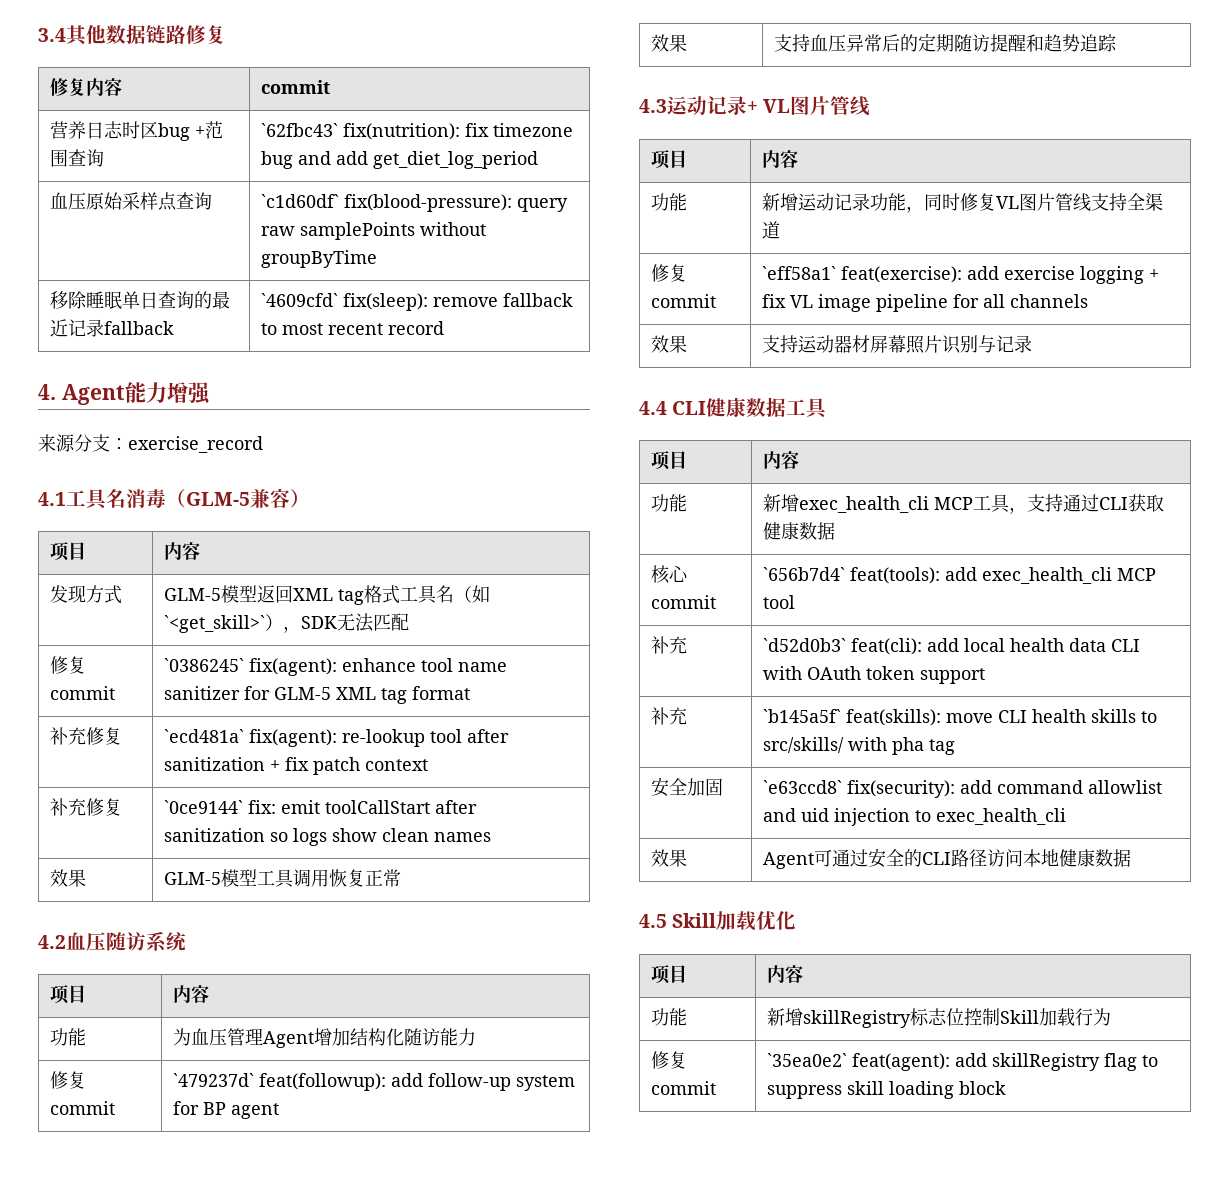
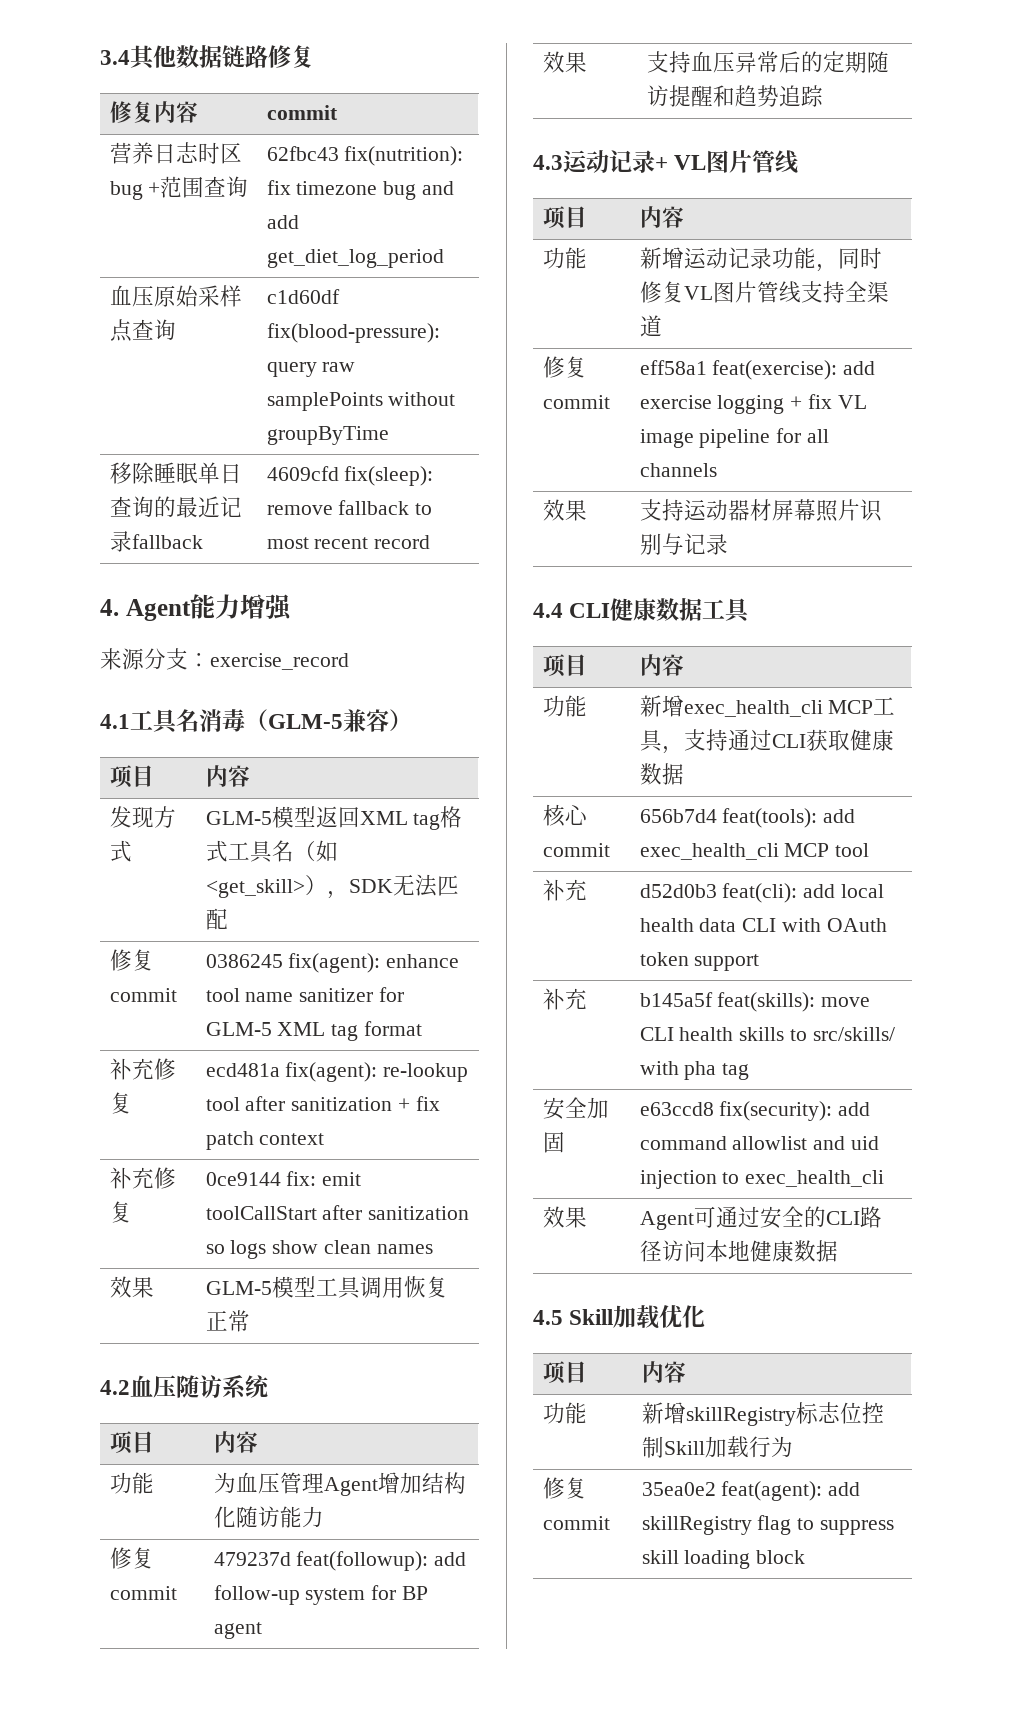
[260,123,338,137] `62fbc43` -> [266,146,339,161] 62fbc43
[260,194,339,208] `c1d60df` -> [266,289,340,304] c1d60df
[260,293,338,307] `4609cfd` -> [266,466,339,481] 4609cfd
[163,615,265,633] `<get_skill>` -> [205,879,305,898] <get_skill>
[163,658,244,672] `0386245` -> [205,954,283,968] 0386245
[163,729,244,743] `ecd481a` -> [205,1063,280,1077] ecd481a
[163,800,243,814] `0ce9144` -> [205,1172,281,1186] 0ce9144
[172,1073,254,1087] `479237d` -> [213,1552,291,1566] 479237d
[761,266,836,280] `eff58a1` -> [639,360,707,375] eff58a1
[762,567,845,581] `656b7d4` -> [639,809,717,823] 656b7d4
[762,638,846,652] `d52d0b3` -> [639,884,717,898] d52d0b3
[762,709,841,723] `b145a5f` -> [639,992,713,1007] b145a5f
[762,780,842,794] `e63ccd8` -> [639,1102,714,1116] e63ccd8
[766,1053,847,1067] `35ea0e2` -> [641,1482,716,1496] 35ea0e2

